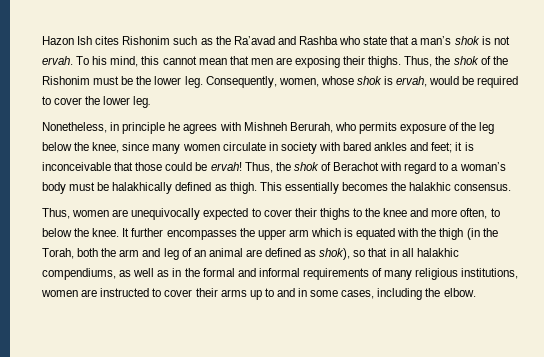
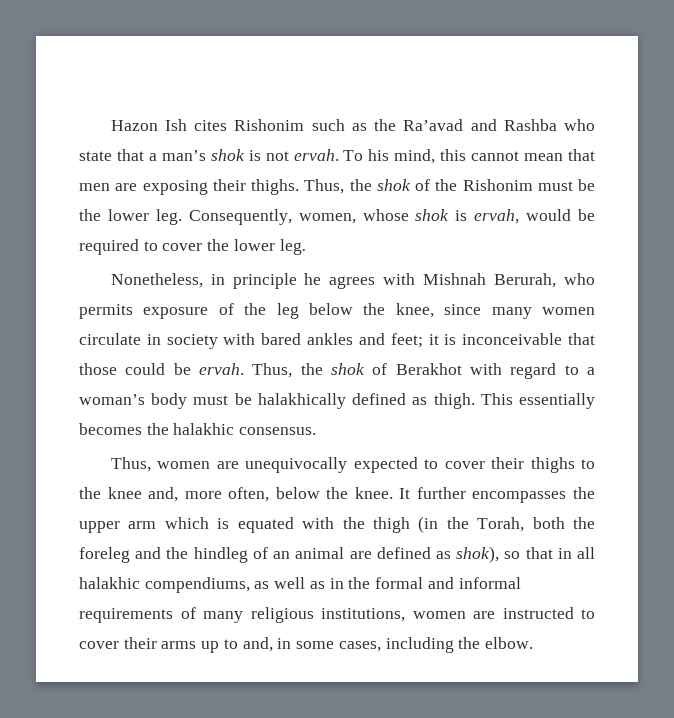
[243,122,287,131] Mishneh -> [423,273,487,285] Mishnah
[210,162,380,173] ervah! Thus, the shok of Berachot -> [199,363,462,378] ervah. Thus, the shok of Berakhot
[410,208,429,217] and -> [148,487,179,502] and,
[490,208,500,217] to -> (270, 494) none
[119,248,179,260] arm and leg -> [79,547,248,563] foreleg and the hindleg
[276,288,295,297] and -> [242,637,273,652] and,

